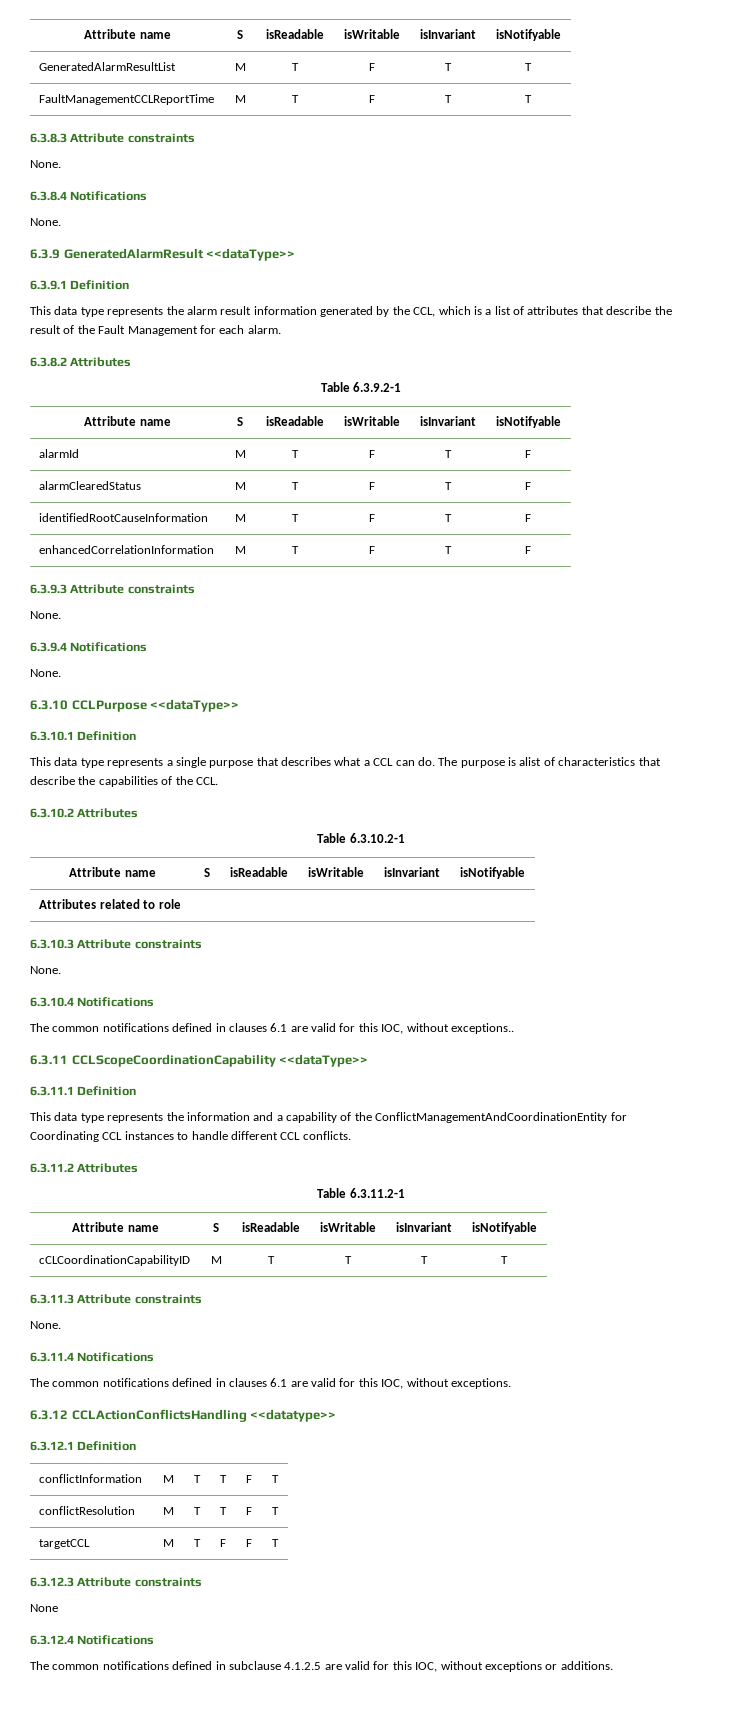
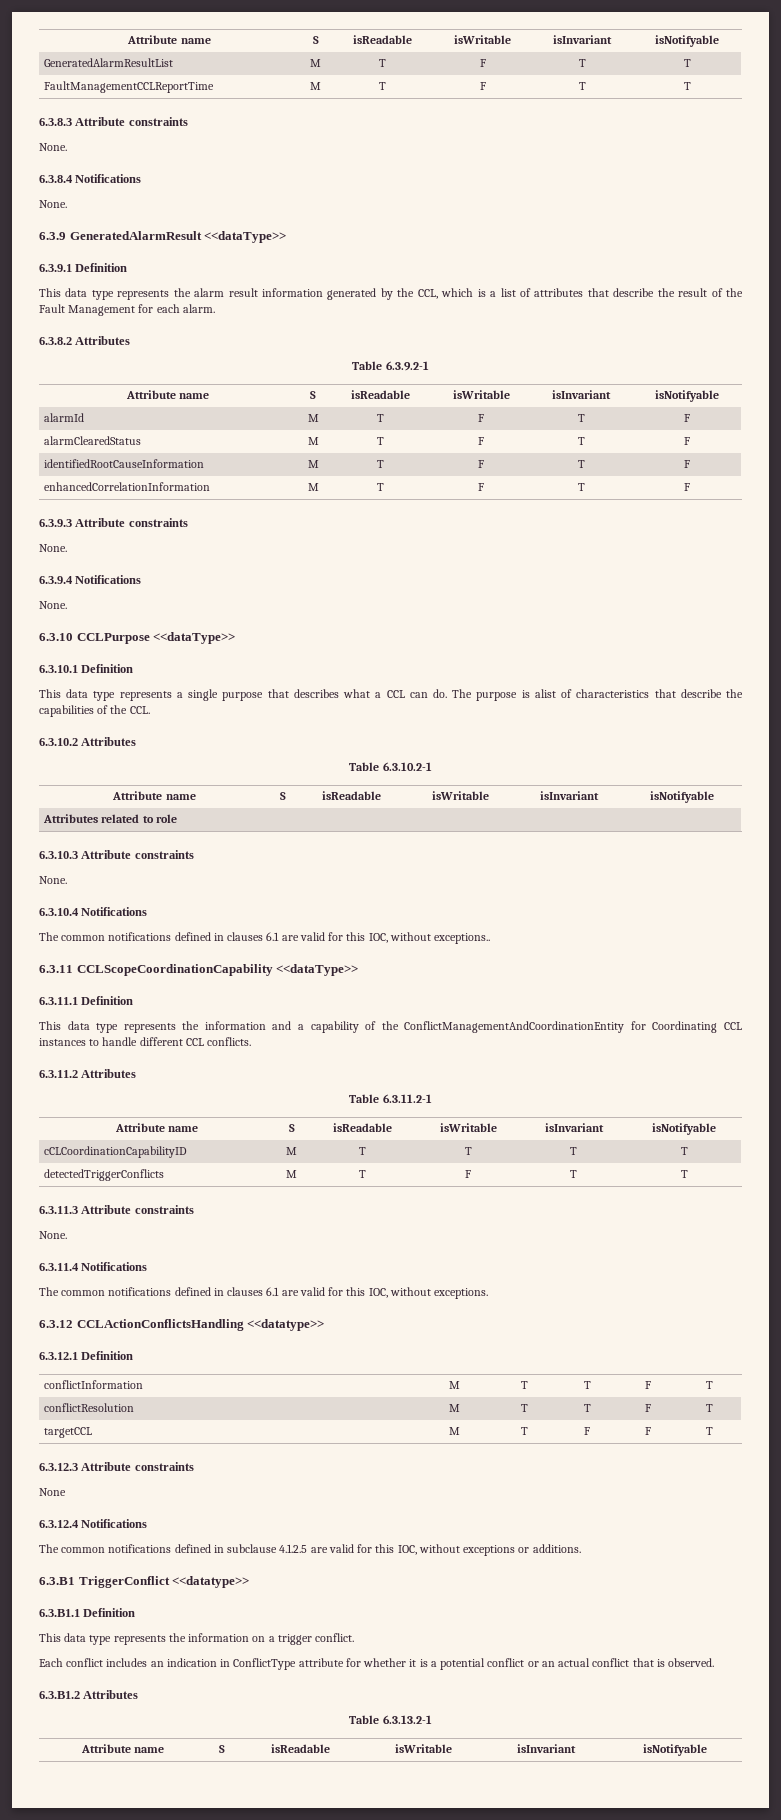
(508, 1260) none -> [44,1169,165,1181] [286,1170,297,1178] [358,1170,366,1178] [465,1170,471,1178] [570,1170,577,1178] [680,1170,688,1178] // detectedTriggerConflicts | M | T | F | T | T
(613, 1665) none -> [39,1576,250,1588] [39,1608,136,1617] [39,1633,355,1645] [39,1658,715,1670] [39,1690,139,1699] [349,1715,432,1724] [80,1744,165,1753] [219,1745,225,1753] [270,1744,330,1753] [395,1744,452,1753] [517,1744,576,1753] [642,1744,707,1756] // 6.3.B1 TriggerConflict <<datatype>> // 6.3.B1.1 Definition // This data type represents the information on a trigger conflict. // Each conflict includes an indication in ConflictType attribute for whether it is a potential conflict or an actual conflict that is observed. // 6.3.B1.2 Attributes // Table 6.3.13.2-1 // Attribute name | S | isReadable | isWritable | isInvariant | isNotifyable

